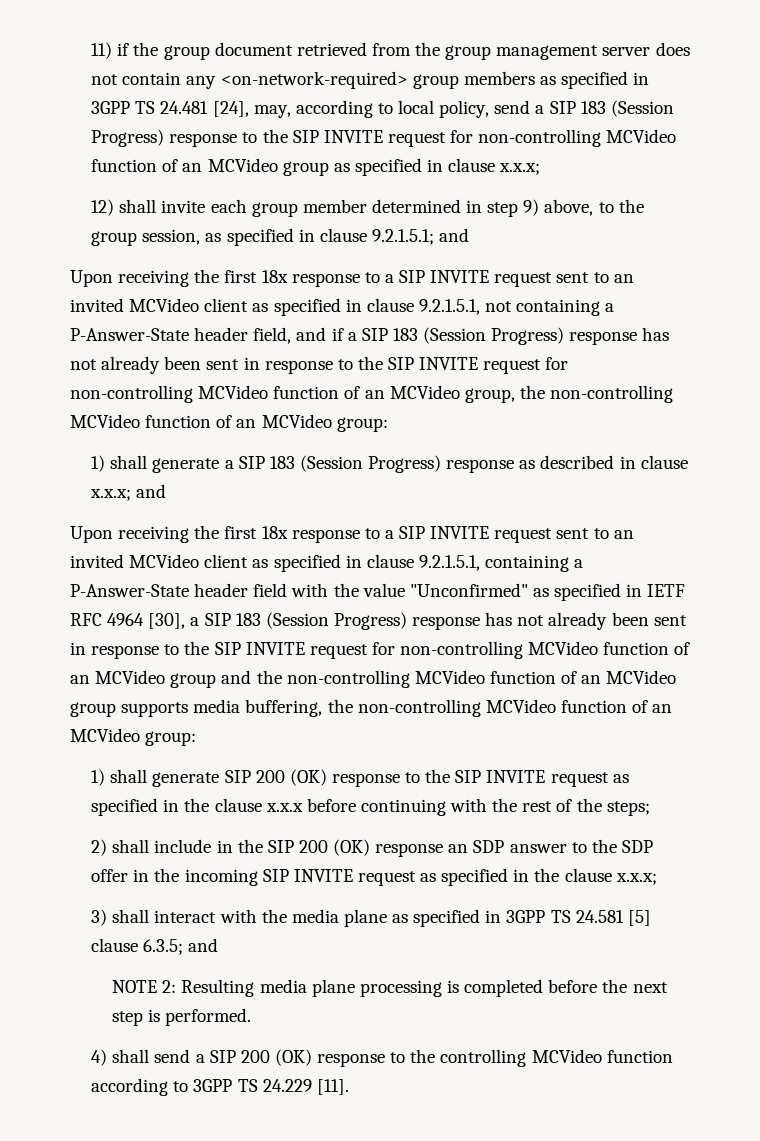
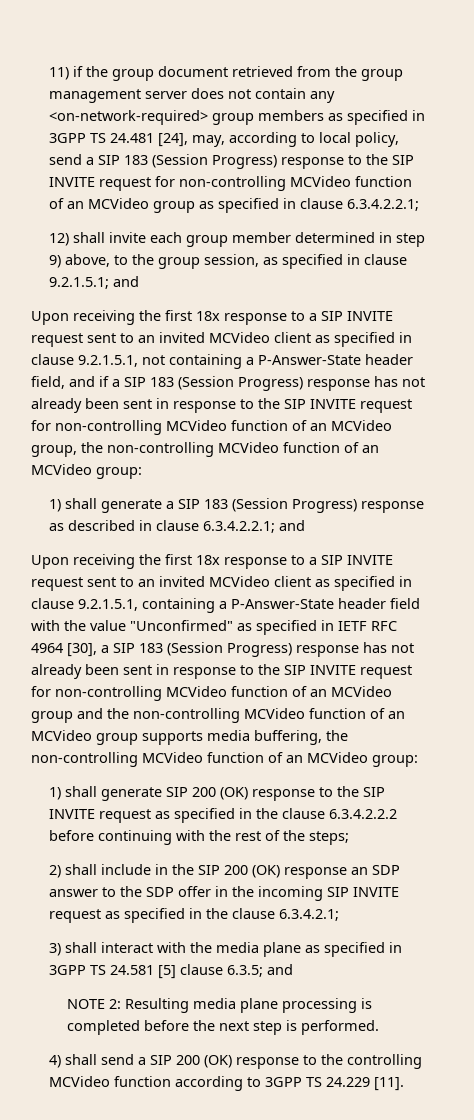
[499,163,541,175] x.x.x; -> [347,199,420,211] 6.3.4.2.2.1;
[90,489,132,501] x.x.x; -> [203,521,276,533] 6.3.4.2.2.1;
[265,803,303,812] x.x.x -> [329,809,398,819] 6.3.4.2.2.2
[615,873,657,885] x.x.x; -> [279,909,340,921] 6.3.4.2.1;

